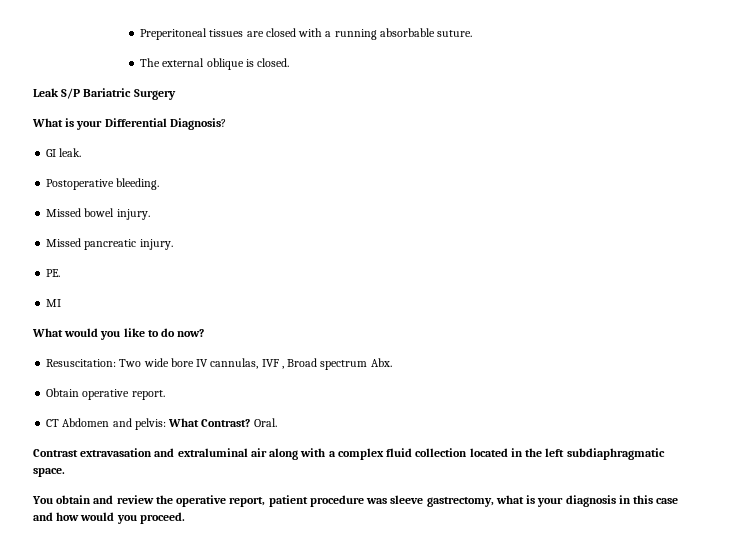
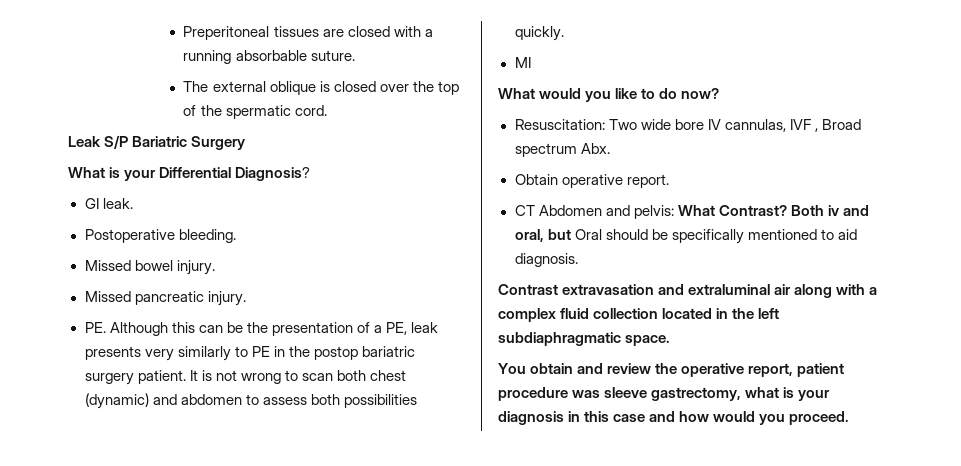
[257,58,290,67] closed. -> [333,81,459,95] [183,105,327,119] closed over the top of the spermatic cord.
(61, 273) none -> [109,322,439,336] [84,346,415,361] [84,370,406,385] [84,393,417,409] [514,26,564,41] Although this can be the presentation of a PE, leak presents very similarly to PE in the postop bariatric surgery patient. It is not wrong to scan both chest (dynamic) and abdomen to assess both possibilities quickly.
[253,418,277,427] Oral. -> [790,205,869,216] [514,229,857,244] [514,253,578,267] Both iv and oral, but Oral should be specifically mentioned to aid diagnosis.

